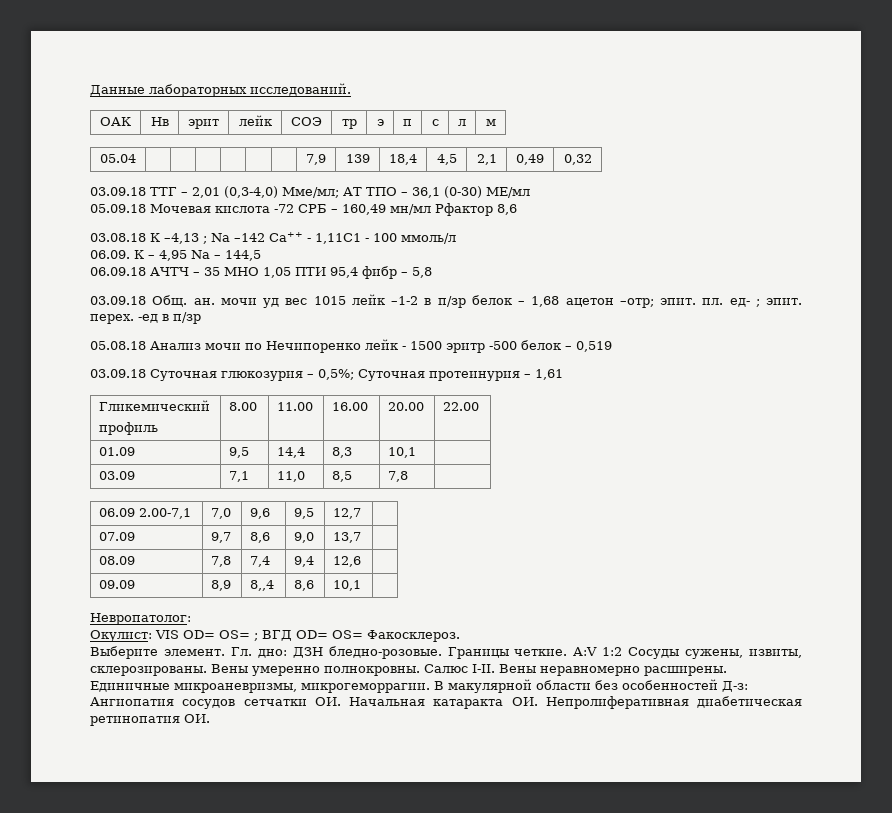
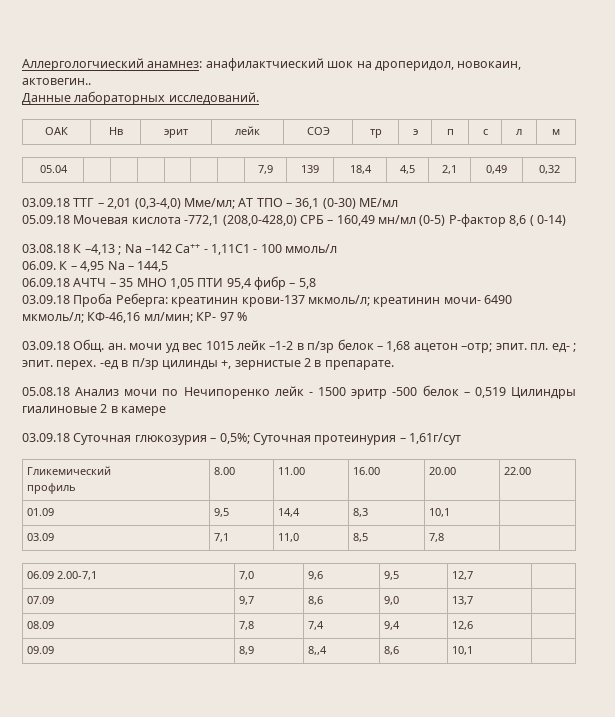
(90, 90) none -> [22,58,522,71] [22,78,91,85] Аллергологчиеский анамнез: анафилактчиеский шок на дроперидол, новокаин, актовегин.. //
[274,204,294,213] -72 -> [184,215,297,226] -772,1 (208,0-428,0)
[435,203,517,216] Рфактор 8,6 -> [419,214,566,227] (0-5) Р-фактор 8,6 ( 0-14)
(432, 272) none -> [22,293,512,307] [22,312,247,323] // 03.09.18 Проба Реберга: креатинин крови-137 мкмоль/л; креатинин мочи- 6490 мкмоль/л; КФ-46,16 мл/мин; КР- 97 %
(201, 318) none -> [161,358,394,370] цилинды +, зернистые 2 в препарате.
(612, 346) none -> [510,387,576,399] [22,404,167,416] Цилиндры гиалиновые 2 в камере
[535,369,563,380] 1,61 -> [409,433,461,445] 1,61г/сут
[90,613,191,625] [90,630,460,642] [90,646,802,659] [90,664,727,676] [90,679,748,693] [90,696,802,709] [90,714,210,726] // Невропатолог: // Окулист: VIS OD= OS= ; ВГД OD= OS= Факосклероз. // Выберите элемент. Гл. дно: ДЗН бледно-розовые. Границы четкие. А:V 1:2 Сосуды сужены, извиты, склерозированы. Вены умеренно полнокровны. Салюс I-II. Вены неравномерно расширены. Единичные микроаневризмы, микрогеморрагии. В макулярной области без особенностей Д-з: Ангиопатия сосудов сетчатки ОИ. Начальная катаракта ОИ. Непролиферативная диабетическая ретинопатия ОИ. -> (474, 650) none

